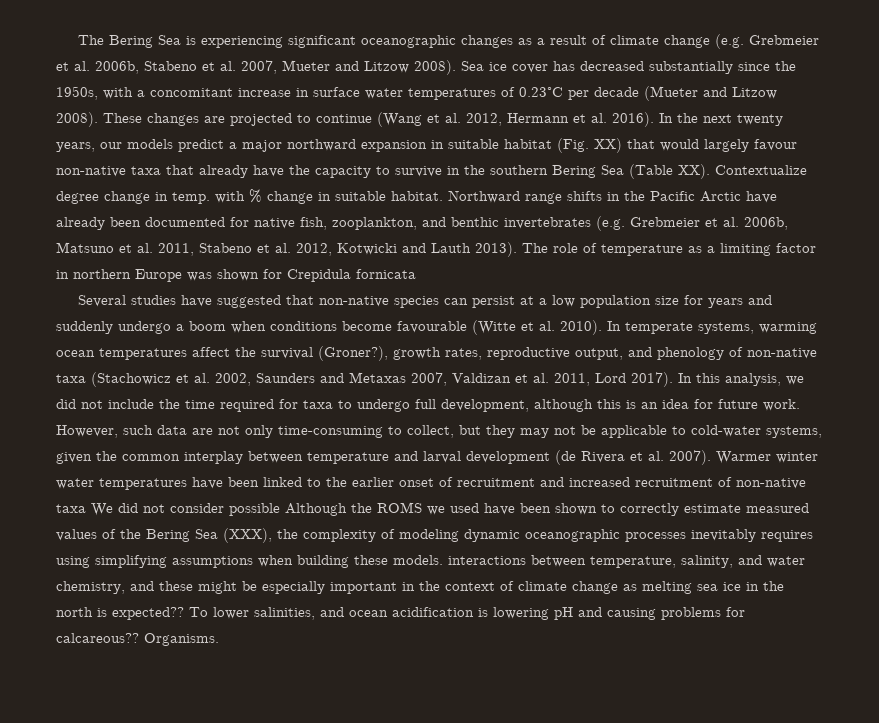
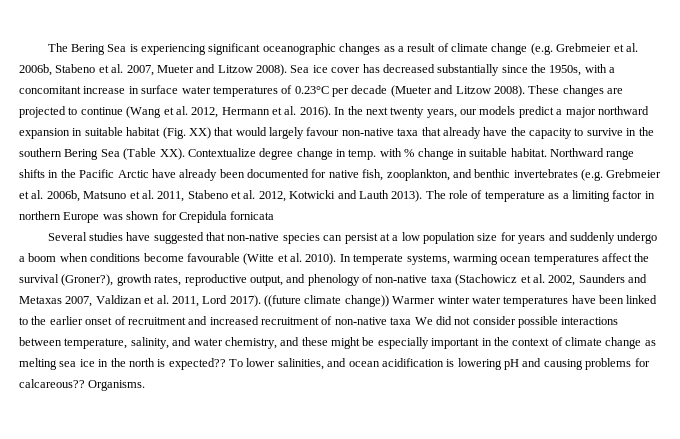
[678,373,804,386] [56,399,800,412] [56,425,822,438] [56,450,711,465] In this analysis, we did not include the time required for taxa to undergo full development, although this is an idea for future work. However, such data are not only time-consuming to collect, but they may not be applicable to cold-water systems, given the common interplay between temperature and larval development (de Rivera et al. 2007). -> [264,295,389,307] ((future climate change))
[285,502,809,516] [56,528,813,543] [56,555,443,568] Although the ROMS we used have been shown to correctly estimate measured values of the Bering Sea (XXX), the complexity of modeling dynamic oceanographic processes inevitably requires using simplifying assumptions when building these models. -> (558, 322) none

